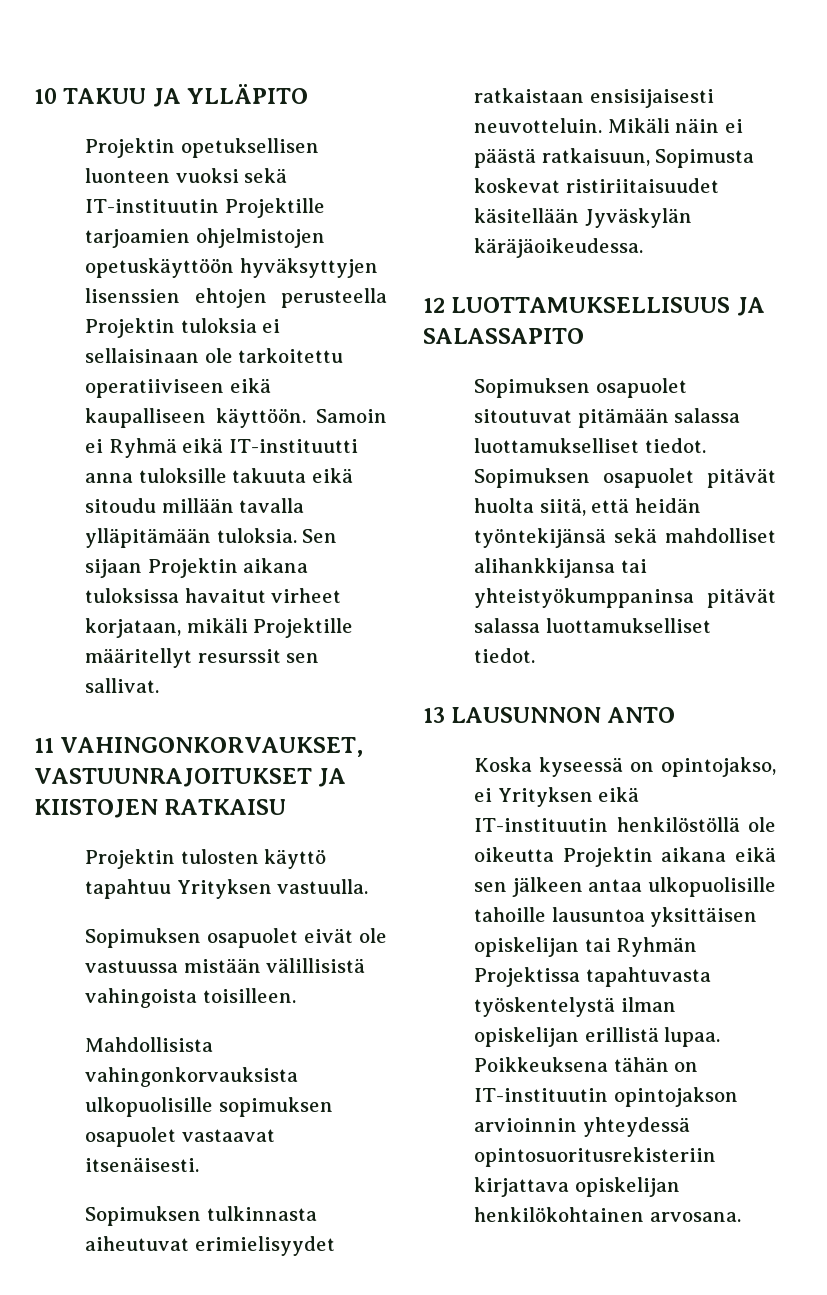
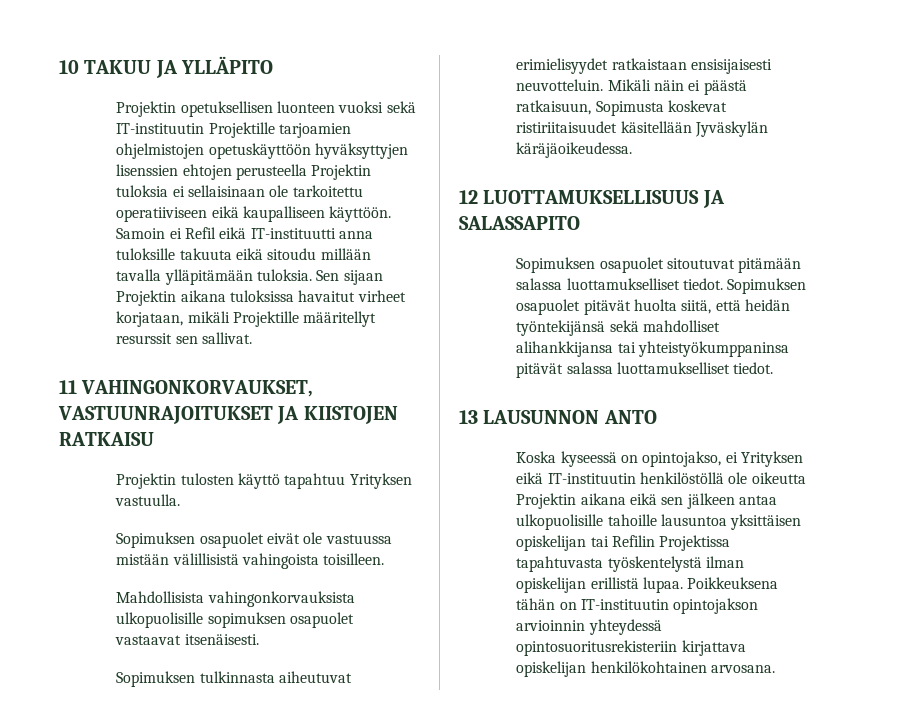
[108,438,177,458] Ryhmä -> [184,227,216,239] Refil
[616,937,698,957] Ryhmän -> [611,535,655,547] Refilin

